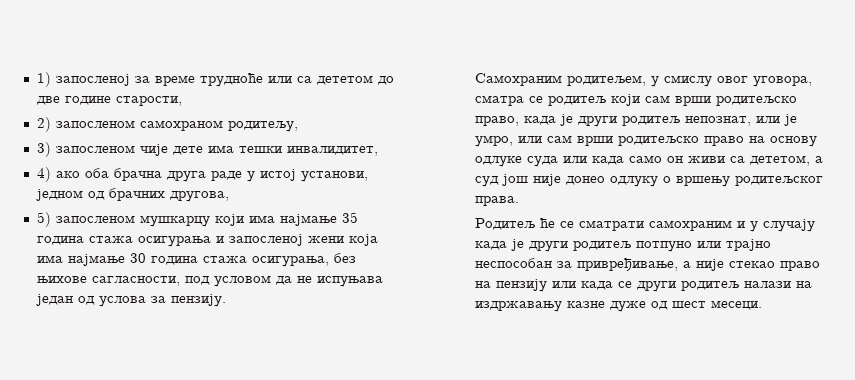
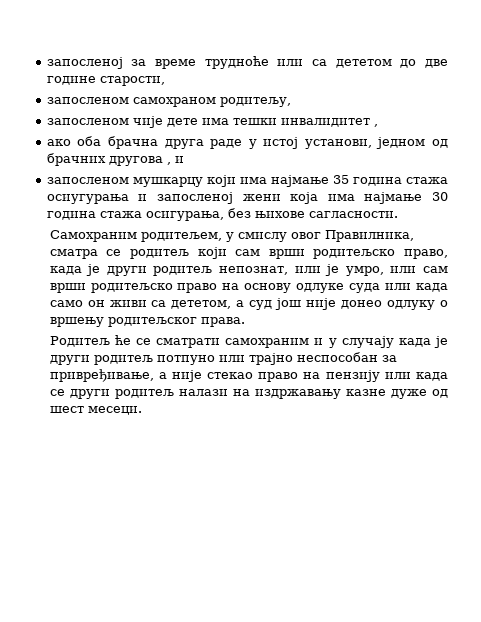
[36,72,51,87] 1) -> (46, 63) none
[36,117,51,132] 2) -> (165, 81) none
[36,142,51,157] 3) -> (291, 102) none
[286,146,378,156] [36,167,51,182] инвалидитет, // 4) -> [280,118,378,127] инвалидитет , //
[169,191,229,202] [36,212,51,227] другова, // 5) -> [108,156,184,166] другова , и //
[137,236,211,247] осигурања -> [46,194,129,204] осиугурања
[91,275,383,287] [35,294,226,307] сагласности, под условом да не испуњава jедан од услова за пензиjу. -> [308,211,398,218] сагласности.
[753,76,813,87] уговора, -> [324,230,414,242] Правилника,

